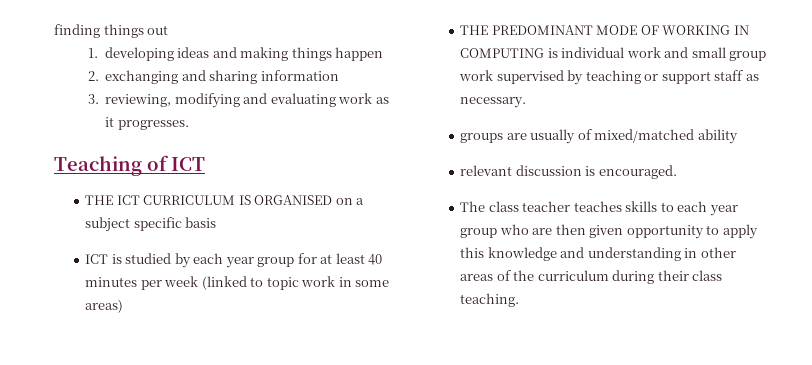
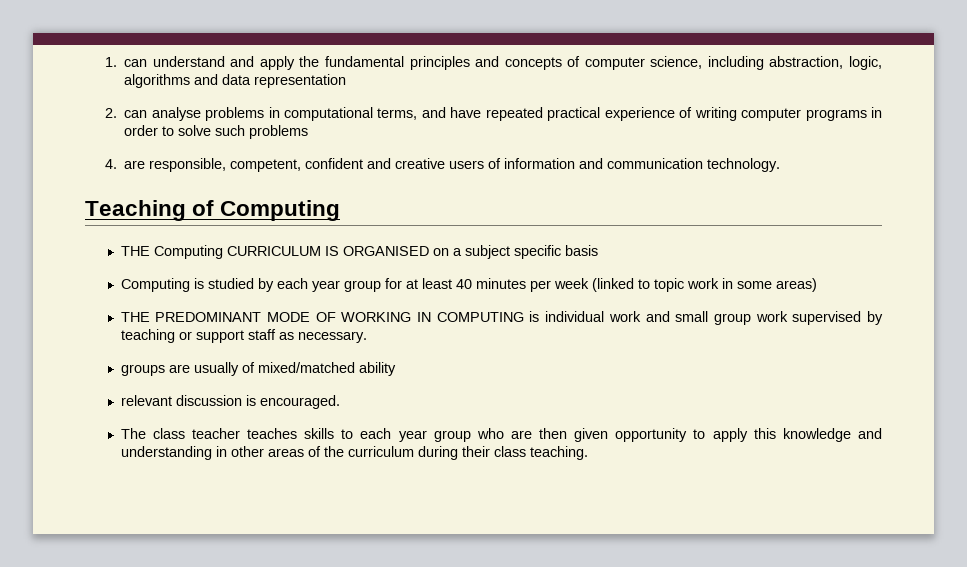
[54,24,169,38] [87,47,384,61] [87,70,339,84] [87,93,389,108] [105,117,189,130] finding things out // 1. developing ideas and making things happen // 2. exchanging and sharing information // 3. reviewing, modifying and evaluating work as it progresses. -> [104,56,883,70] [124,74,347,88] [104,107,882,121] [124,125,309,139] [104,158,781,172] 1. can understand and apply the fundamental principles and concepts of computer science, including abstraction, logic, algorithms and data representation // 2. can analyse problems in computational terms, and have repeated practical experience of writing computer programs in order to solve such problems // 4. are responsible, competent, confident and creative users of information and communication technology.
[171,157,205,171] [85,195,140,205] ICT // THE ICT -> [220,200,341,221] [120,245,223,259] Computing // THE Computing
[85,254,109,264] ICT -> [120,278,190,292] Computing

